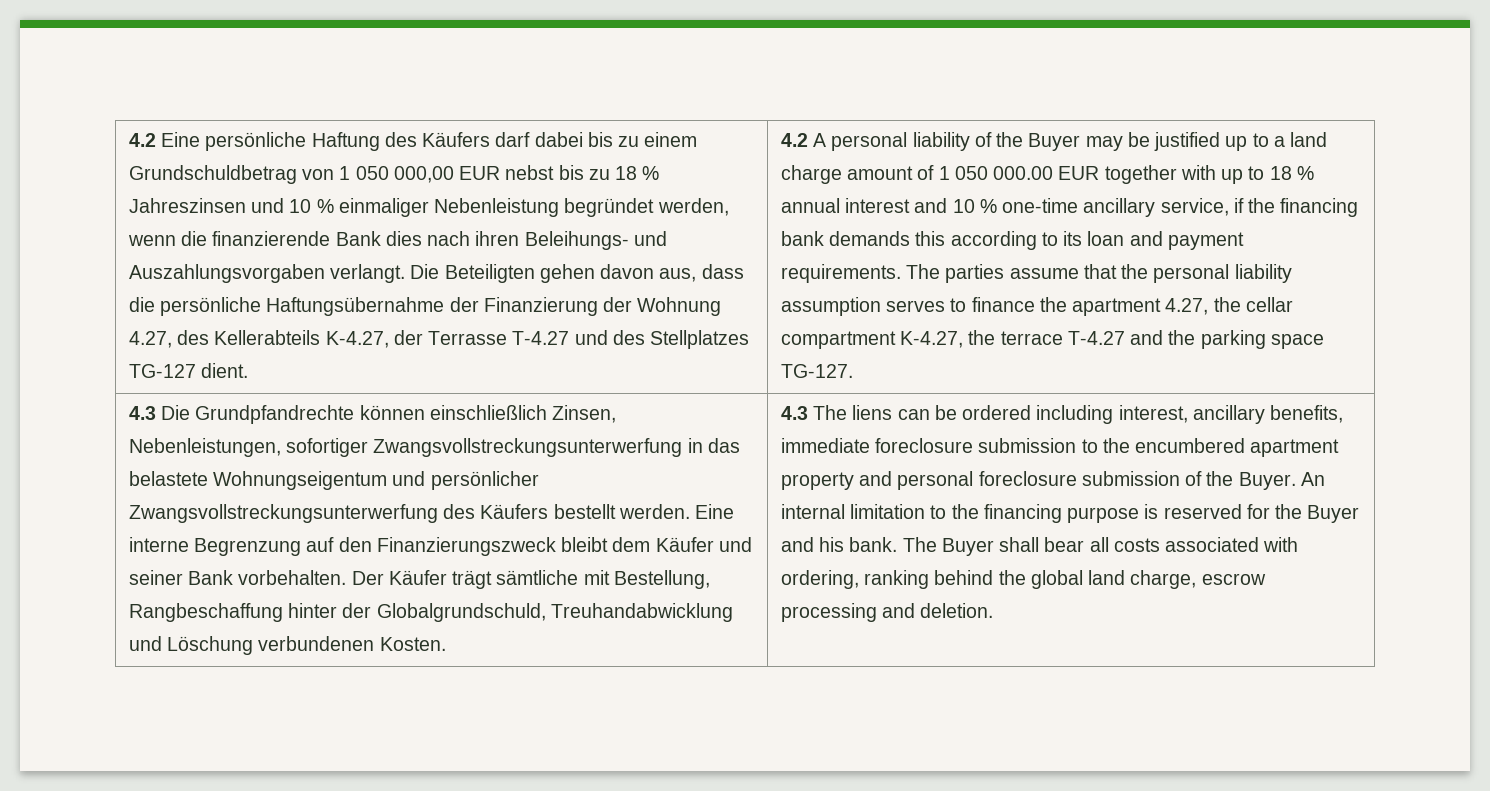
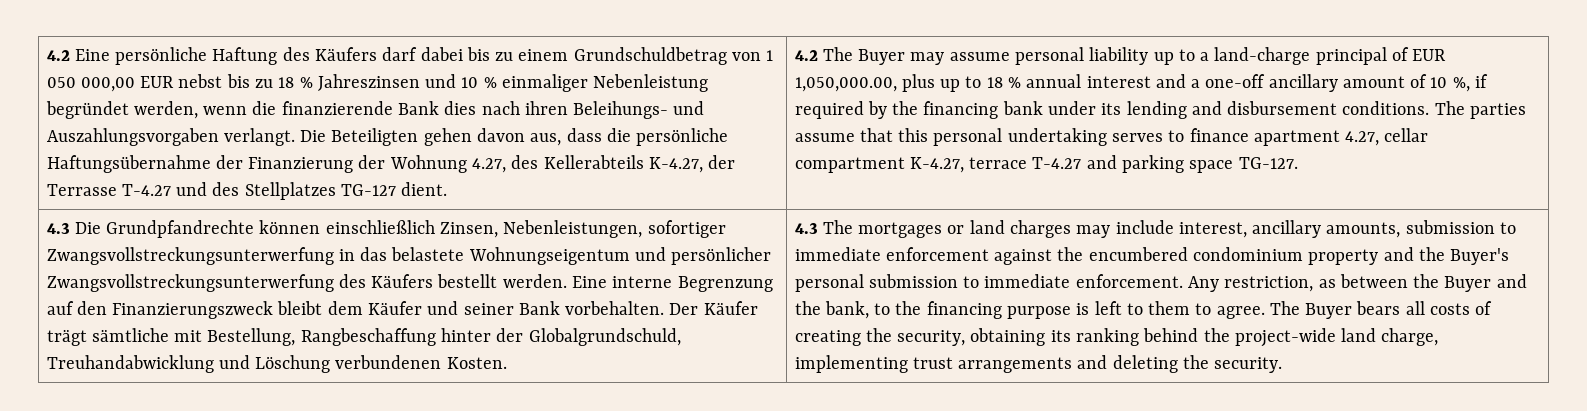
[813,132,1328,151] [780,165,1216,184] A personal liability of the Buyer may be justified up to a land charge amount of 1 050 000.00 EUR together with -> [822,47,1447,65] [794,74,935,92] The Buyer may assume personal liability up to a land-charge principal of EUR 1,050,000.00, plus
[952,198,1359,217] [780,231,1244,250] [780,264,1292,283] [780,297,881,316] 10 % one-time ancillary service, if the financing bank demands this according to its loan and payment requirements. The parties assume that the personal liability assumption -> [1191,74,1488,92] [794,101,1526,119] [794,128,1107,146] a one-off ancillary amount of 10 %, if required by the financing bank under its lending and disbursement conditions. The parties assume that this personal undertaking
[1039,297,1067,312] the -> (1249, 135) none
[1213,297,1241,312] the -> (1380, 138) none
[968,330,996,345] the -> (964, 165) none
[1168,330,1196,345] the -> (1117, 162) none
[852,405,1344,424] [780,438,1098,453] liens can be ordered including interest, ancillary benefits, immediate foreclosure submission to -> [858,220,1516,238] [794,247,1053,265] mortgages or land charges may include interest, ancillary amounts, submission to immediate enforcement against
[1250,439,1340,457] apartment -> [1192,247,1303,261] condominium
[897,471,1325,490] [780,504,926,519] personal foreclosure submission of the Buyer. An internal limitation -> [1418,247,1510,265] [794,274,1527,292] [794,301,869,319] the Buyer's personal submission to immediate enforcement. Any restriction, as between the Buyer and the bank,
[1163,504,1360,523] [780,537,1299,556] [780,570,859,589] reserved for the Buyer and his bank. The Buyer shall bear all costs associated with ordering, -> [1094,301,1493,319] [794,328,1071,346] left to them to agree. The Buyer bears all costs of creating the security, obtaining its
[1030,570,1083,589] global -> [1234,328,1336,347] project-wide
[1201,573,1266,585] [780,603,994,622] escrow processing and deletion. -> [794,355,1283,373] implementing trust arrangements and deleting the security.

